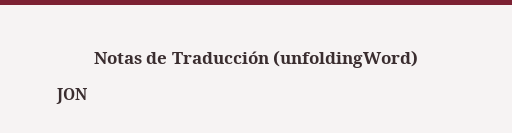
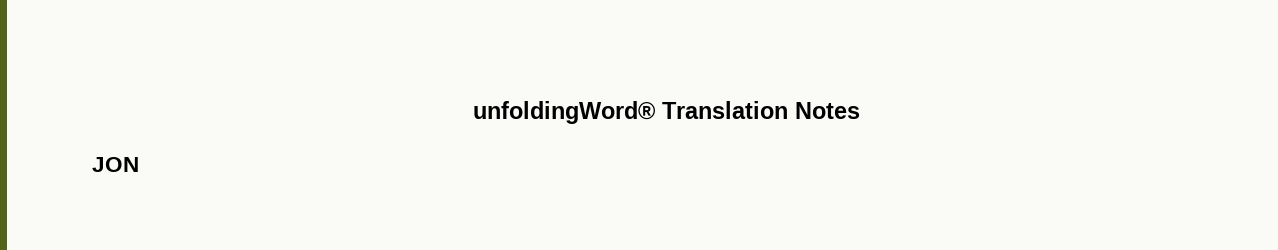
[93,50,419,68] Notas de Traducción (unfoldingWord) -> [472,101,860,124] unfoldingWord® Translation Notes

